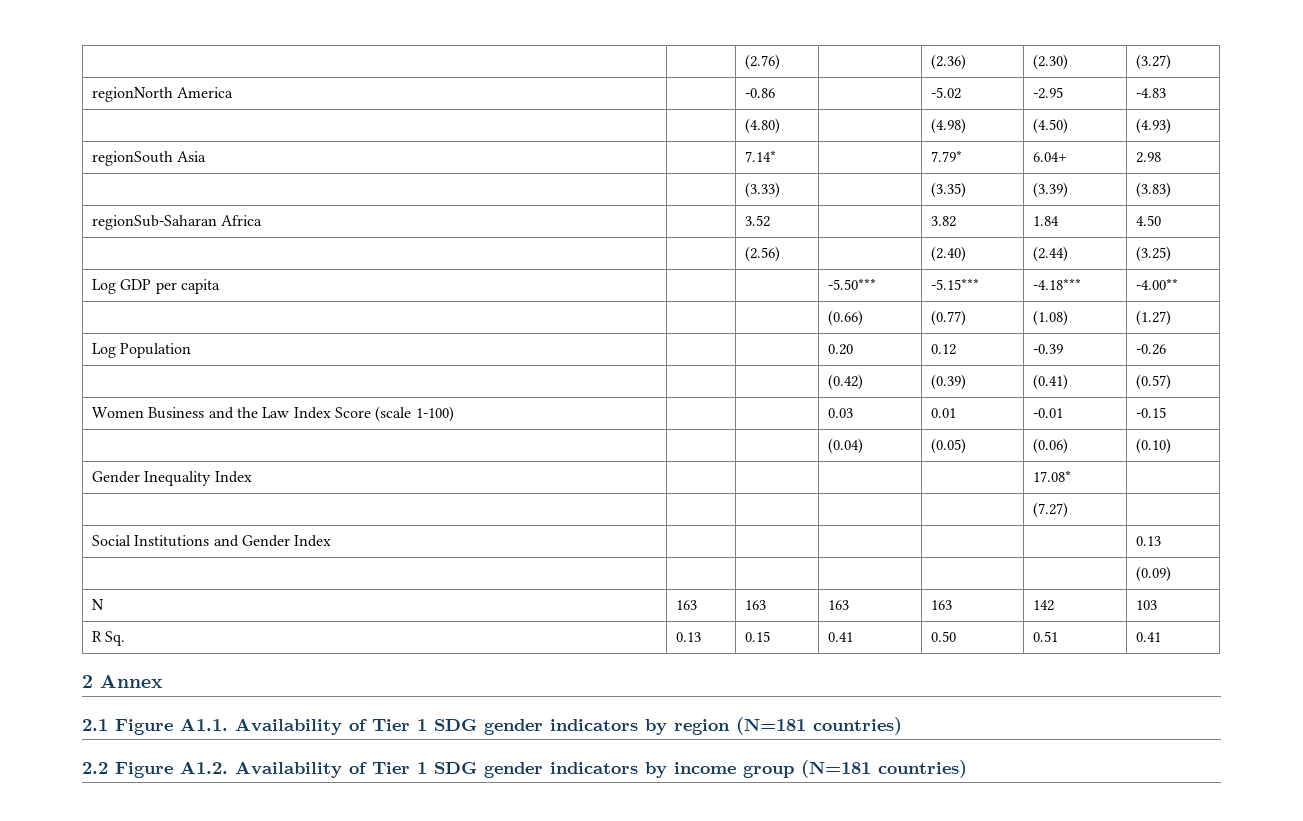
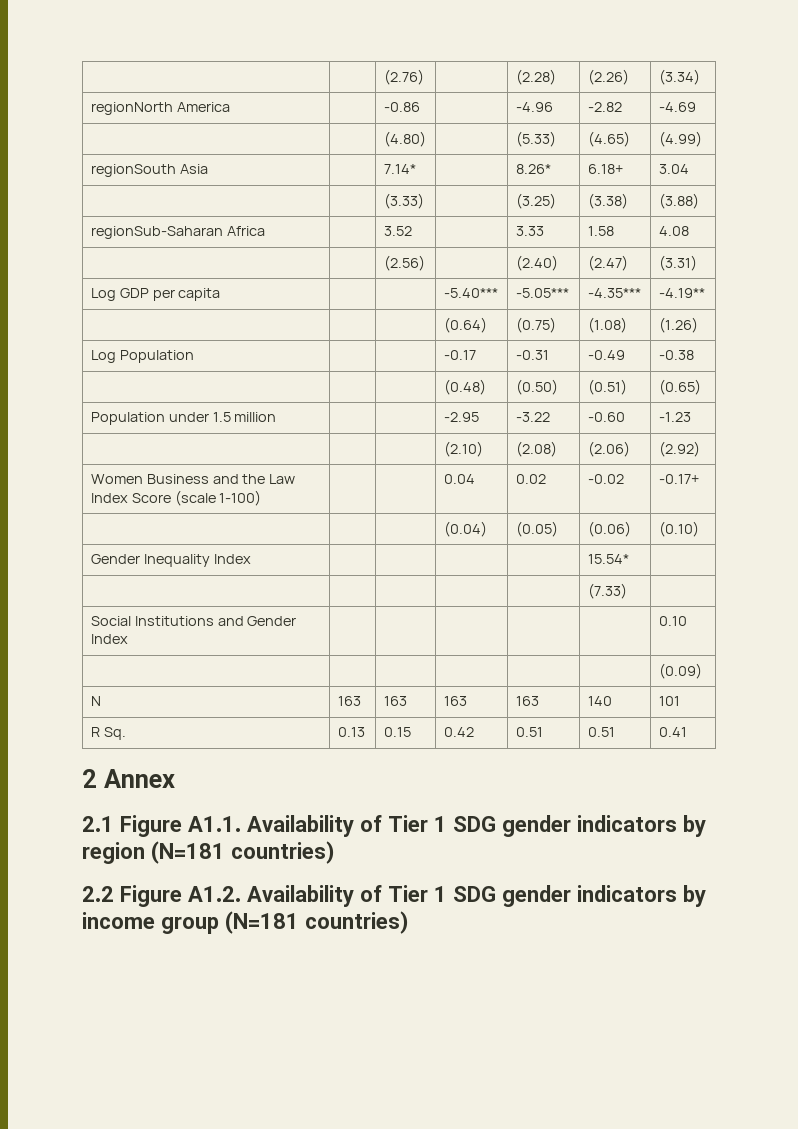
[930,54,966,70] [1032,54,1068,70] [1135,54,1171,70] (2.36) | (2.30) | (3.27) -> [515,69,556,85] [587,69,629,85] [658,69,700,85] (2.28) | (2.26) | (3.34)
[930,87,961,99] [1032,87,1063,99] [1135,88,1166,98] [744,118,780,134] [930,118,966,134] [1032,118,1068,134] [1135,118,1171,134] [91,151,207,166] [744,150,776,162] [930,150,962,162] [1032,152,1067,162] [1135,152,1161,163] [744,182,780,198] [930,182,966,198] [1032,182,1068,198] [1135,182,1171,198] -5.02 | -2.95 | -4.83 // | | (4.80) | | (4.98) | (4.50) | (4.93) // regionSouth Asia | | 7.14* | | 7.79* | 6.04+ | 2.98 // | | (3.33) | | (3.35) | (3.39) | (3.83) -> [515,102,553,112] [587,102,622,112] [658,102,696,112] [383,131,426,147] [515,131,556,147] [587,131,630,147] [658,131,702,147] [90,164,208,177] [383,164,416,174] [515,164,551,174] [587,164,623,174] [658,164,689,174] [383,193,424,209] [515,193,556,209] [587,193,628,209] [658,193,699,209] -4.96 | -2.82 | -4.69 // | | (4.80) | | (5.33) | (4.65) | (4.99) // regionSouth Asia | | 7.14* | | 8.26* | 6.18+ | 3.04 // | | (3.33) | | (3.25) | (3.38) | (3.88)
[930,216,956,227] [1032,216,1059,226] [1135,215,1161,226] 3.82 | 1.84 | 4.50 -> [515,226,544,236] [587,226,614,236] [658,226,689,236] 3.33 | 1.58 | 4.08
[1032,246,1068,262] [1135,246,1171,262] (2.44) | (3.25) -> [587,255,628,271] [658,255,697,271] (2.47) | (3.31)
[827,278,876,290] [930,278,979,290] [1032,278,1081,290] [1135,278,1178,290] [827,310,863,326] [930,310,966,326] -5.50*** | -5.15*** | -4.18*** | -4.00** // | | | (0.66) | (0.77) -> [443,288,498,298] [515,288,569,298] [587,288,641,298] [658,288,705,298] [443,317,487,333] [515,317,556,333] -5.40*** | -5.05*** | -4.35*** | -4.19** // | | | (0.64) | (0.75)
[1135,310,1171,326] (1.27) -> [658,317,698,333] (1.26)
[827,344,853,355] [930,344,956,355] [1032,344,1063,354] [1135,344,1166,355] [827,374,863,390] [930,374,966,390] [1032,374,1068,390] [1135,374,1171,390] 0.20 | 0.12 | -0.39 | -0.26 // | | | (0.42) | (0.39) | (0.41) | (0.57) -> [443,350,476,360] [515,350,549,360] [587,350,625,360] [658,350,694,360] [443,379,486,395] [515,379,558,395] [587,379,627,395] [658,379,701,395] [90,412,277,425] [443,412,479,422] [515,412,550,422] [587,412,625,422] [658,412,691,422] [443,441,483,457] [515,441,557,457] [587,441,630,457] [658,441,700,457] -0.17 | -0.31 | -0.49 | -0.38 // | | | (0.48) | (0.50) | (0.51) | (0.65) // Population under 1.5 million | | | -2.95 | -3.22 | -0.60 | -1.23 // | | | (2.10) | (2.08) | (2.06) | (2.92)
[827,408,853,418] [930,408,956,418] [1032,408,1063,418] [1135,407,1166,418] 0.03 | 0.01 | -0.01 | -0.15 -> [443,474,475,484] [515,474,546,484] [587,474,624,484] [658,474,699,484] 0.04 | 0.02 | -0.02 | -0.17+
[1032,470,1071,482] [1032,502,1068,518] 17.08* | // | | | | | (7.27) -> [587,554,629,564] [587,583,627,599] 15.54* | // | | | | | (7.33)
[1135,536,1161,546] 0.13 -> [658,616,687,626] 0.10
[1032,600,1054,611] [1135,600,1157,610] 142 | 103 -> [587,696,612,706] [658,696,680,706] 140 | 101
[827,632,853,642] [930,631,956,642] 0.41 | 0.50 -> [443,727,474,737] [515,727,543,737] 0.42 | 0.51

